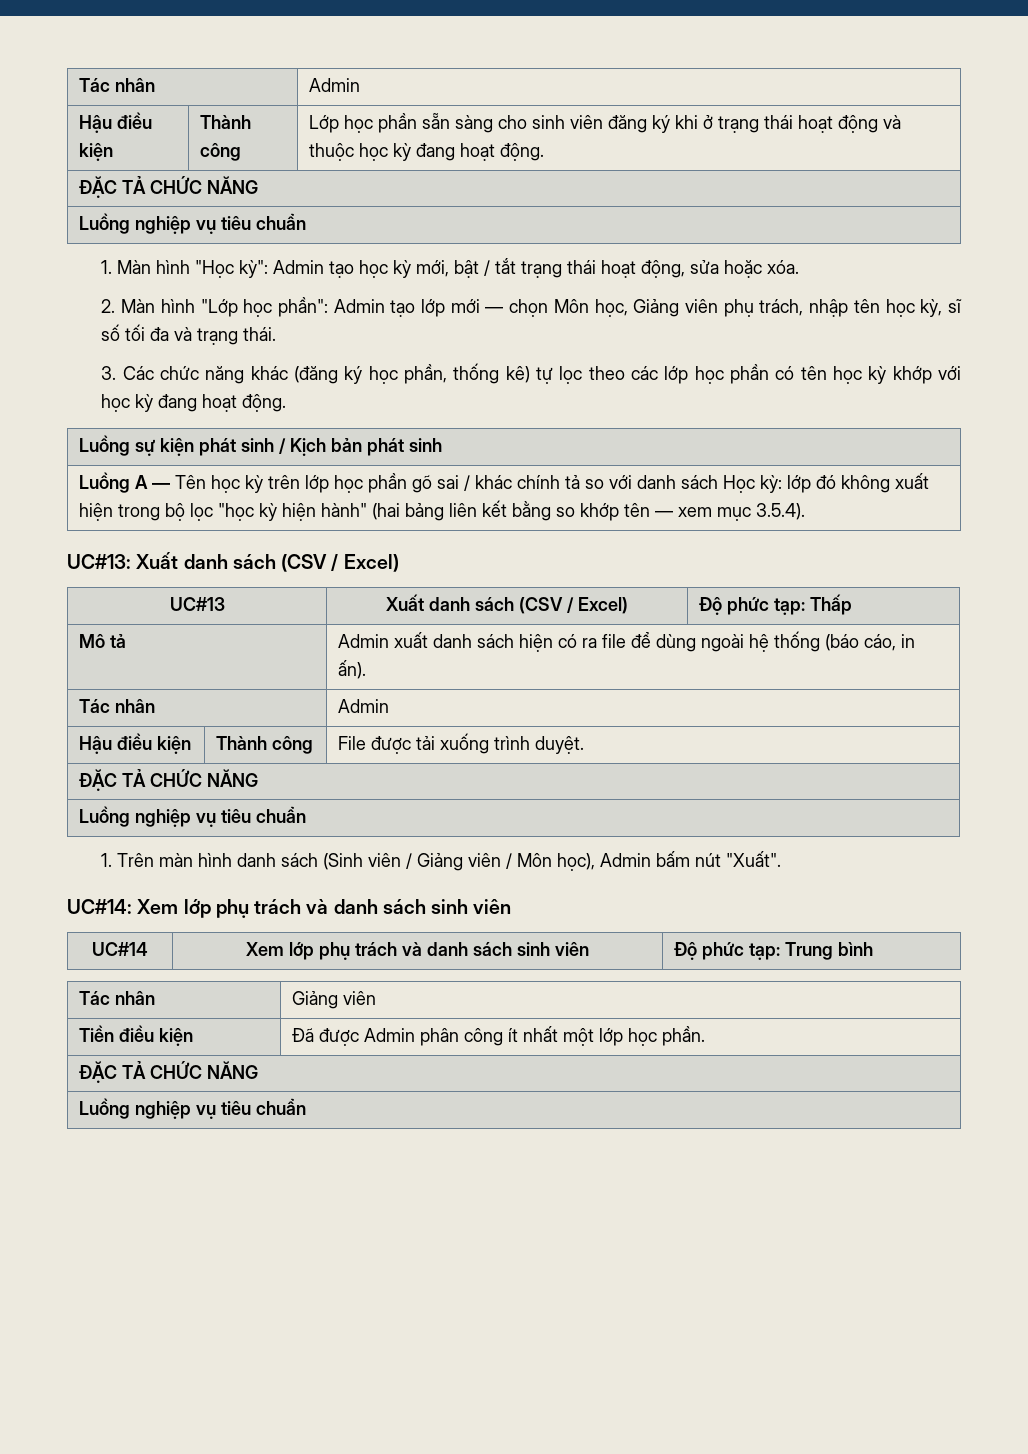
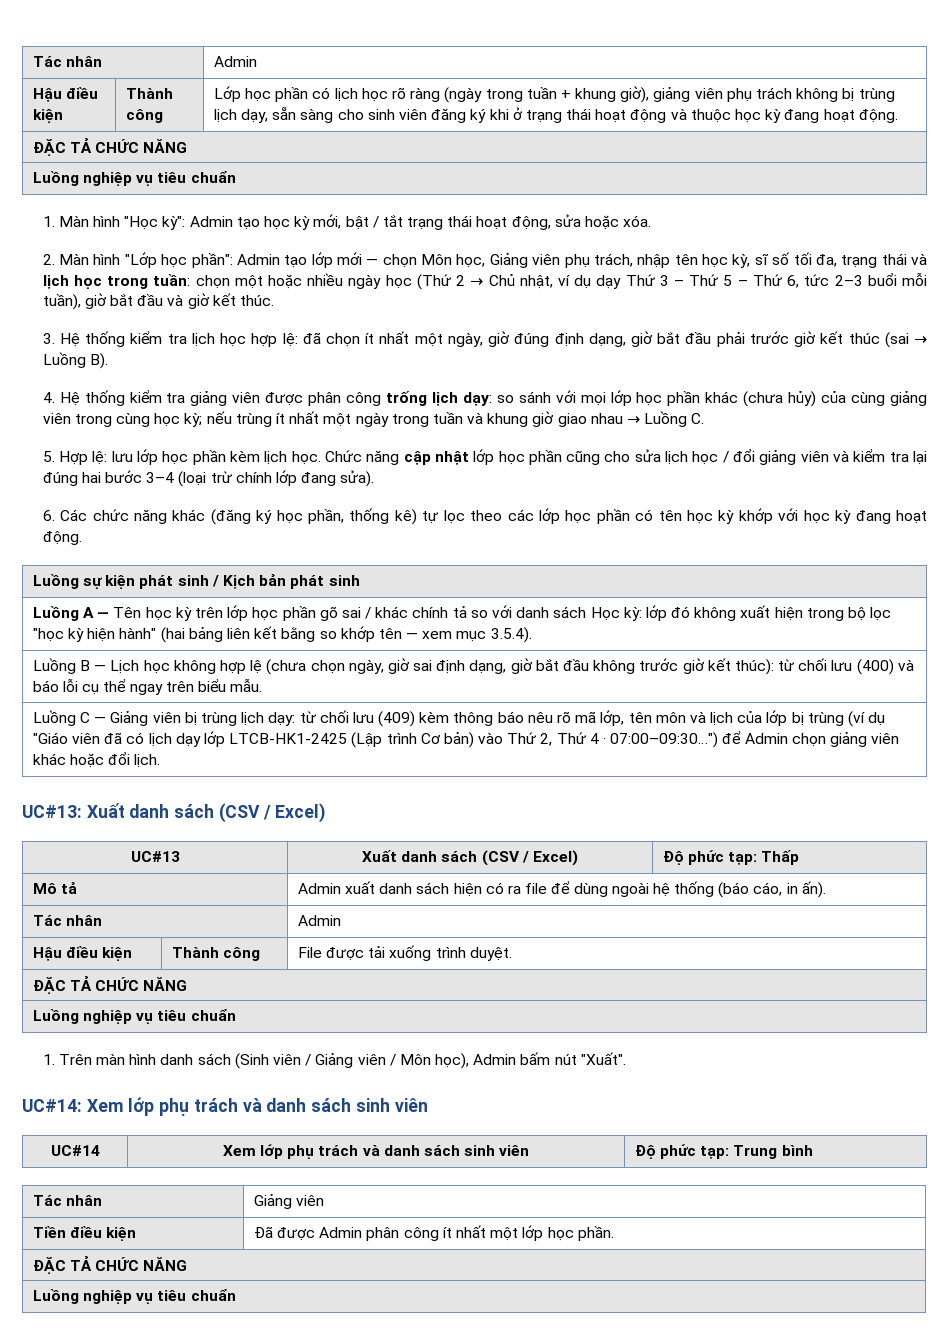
(418, 123) none -> [312,86,895,103] [213,109,269,123] có lịch học rõ ràng (ngày trong tuần + khung giờ), giảng viên phụ trách không bị trùng lịch dạy,
[150,327,277,345] [101,366,117,380] đa và trạng thái. // 3. -> [815,253,928,268] [42,272,928,290] [42,293,275,310] [42,331,927,348] [42,352,108,369] [42,390,927,407] [42,411,705,427] [42,449,928,465] [42,470,375,487] [42,510,55,521] đa, trạng thái và lịch học trong tuần: chọn một hoặc nhiều ngày học (Thứ 2 → Chủ nhật, ví dụ dạy Thứ 3 – Thứ 5 – Thứ 6, tức 2–3 buổi mỗi tuần), giờ bắt đầu và giờ kết thúc. // 3. Hệ thống kiểm tra lịch học hợp lệ: đã chọn ít nhất một ngày, giờ đúng định dạng, giờ bắt đầu phải trước giờ kết thúc (sai → Luồng B). // 4. Hệ thống kiểm tra giảng viên được phân công trống lịch dạy: so sánh với mọi lớp học phần khác (chưa hủy) của cùng giảng viên trong cùng học kỳ; nếu trùng ít nhất một ngày trong tuần và khung giờ giao nhau → Luồng C. // 5. Hợp lệ: lưu lớp học phần kèm lịch học. Chức năng cập nhật lớp học phần cũng cho sửa lịch học / đổi giảng viên và kiểm tra lại đúng hai bước 3–4 (loại trừ chính lớp đang sửa). // 6.
(806, 511) none -> [32,658,914,675] [32,678,263,695] [32,710,886,727] [32,731,900,748] [32,752,161,768] // Luồng B — Lịch học không hợp lệ (chưa chọn ngày, giờ sai định dạng, giờ bắt đầu không trước giờ kết thúc): từ chối lưu (400) và báo lỗi cụ thể ngay trên biểu mẫu. // Luồng C — Giảng viên bị trùng lịch dạy: từ chối lưu (409) kèm thông báo nêu rõ mã lớp, tên môn và lịch của lớp bị trùng (ví dụ "Giáo viên đã có lịch dạy lớp LTCB-HK1-2425 (Lập trình Cơ bản) vào Thứ 2, Thứ 4 · 07:00–09:30…") để Admin chọn giảng viên khác hoặc đổi lịch.

